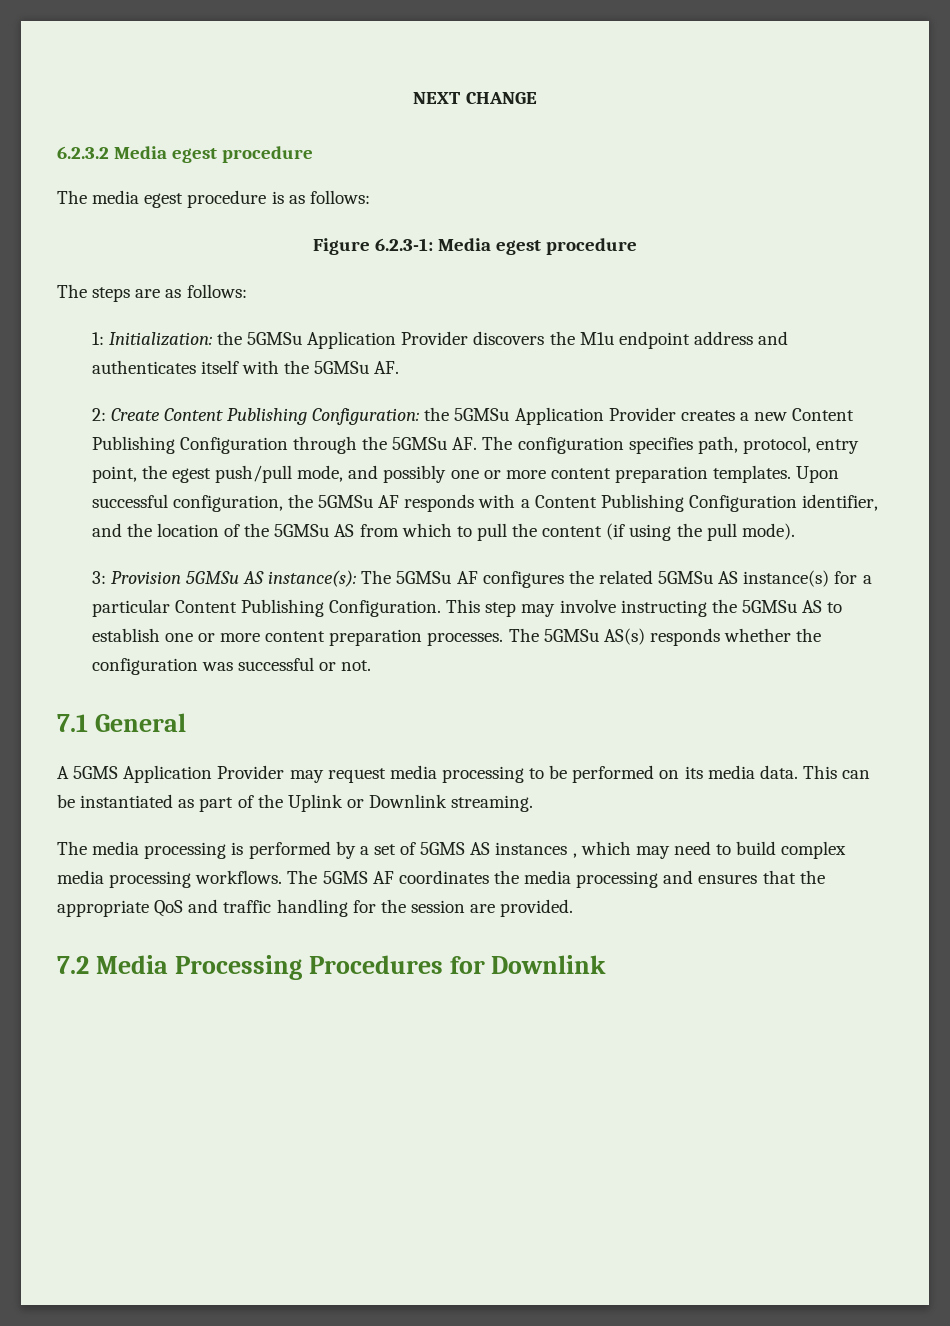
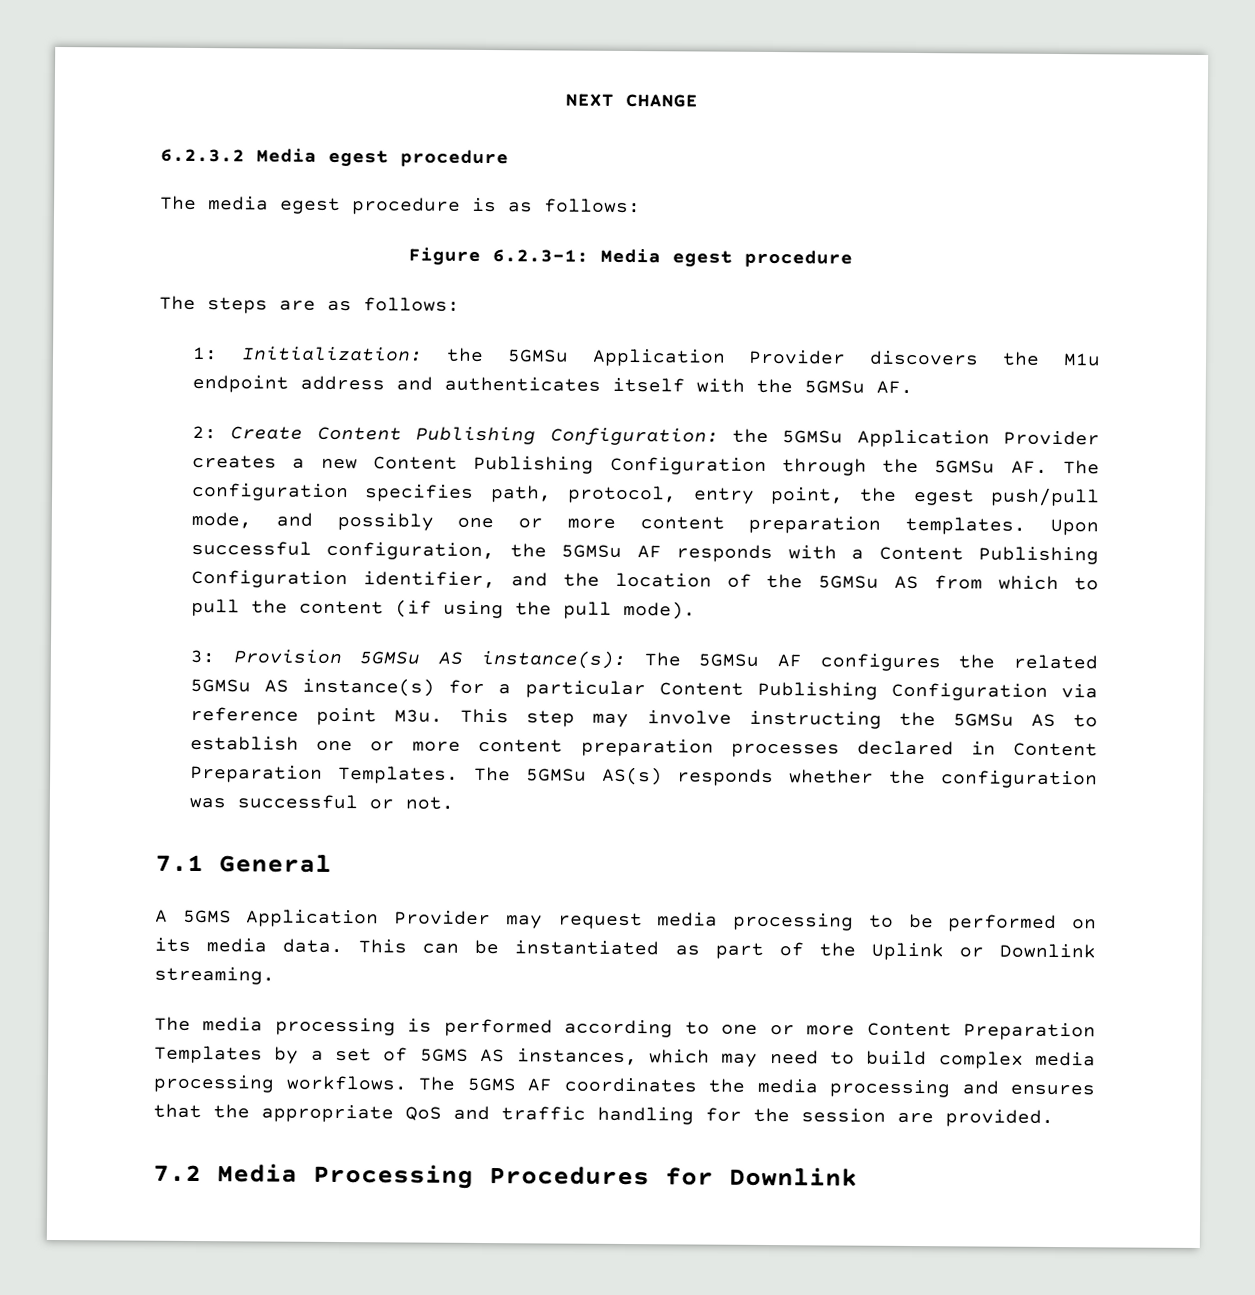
[329,600,442,617] Configuration. -> [890,682,1098,701] [190,706,444,726] Configuration via reference point M3u.
[427,632,504,646] processes. -> [730,740,1098,758] [190,764,459,784] processes declared in Content Preparation Templates.
(331, 850) none -> [564,1019,1097,1041] [154,1045,263,1064] according to one or more Content Preparation Templates
[495,842,577,858] instances , -> [516,1048,638,1066] instances,

